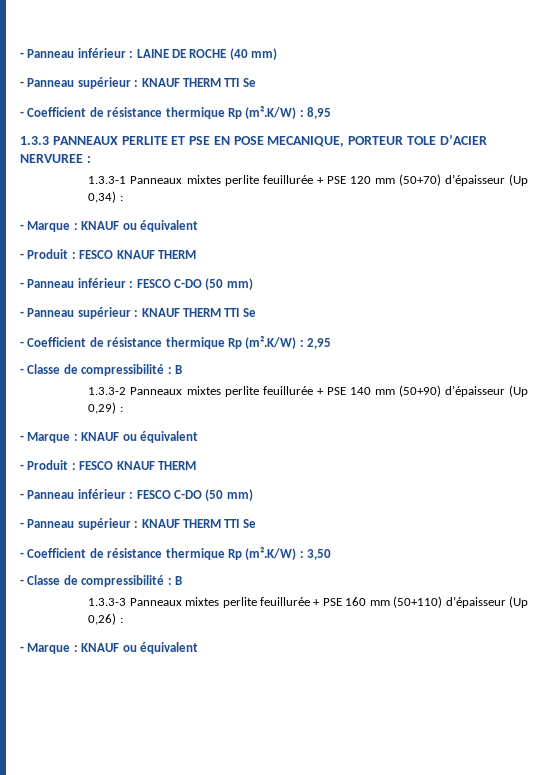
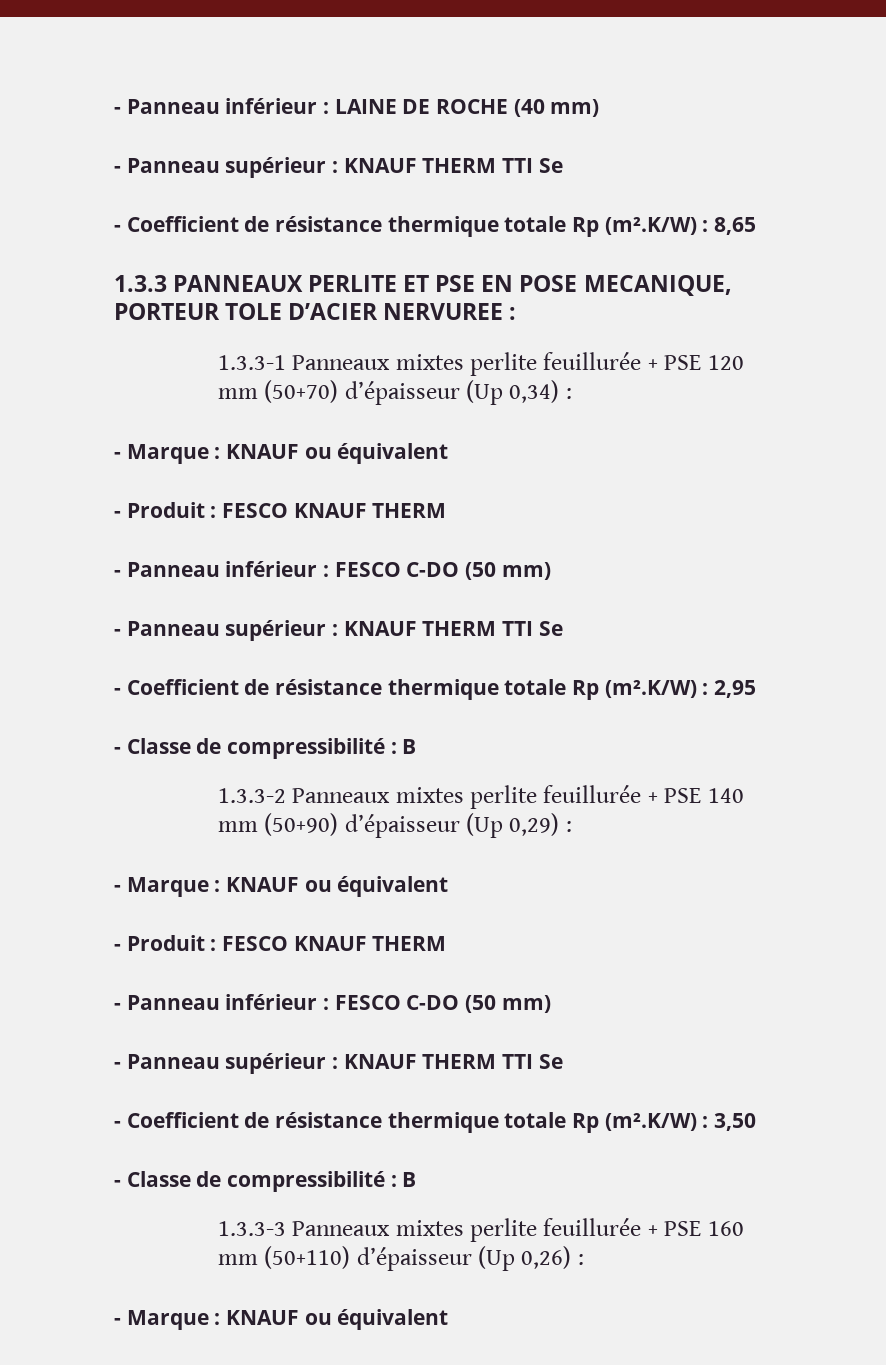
[227,105,331,119] Rp (m².K/W) : 8,95 -> [504,216,757,237] totale Rp (m².K/W) : 8,65
(225, 343) none -> [504,679,567,695] totale
(225, 554) none -> [504,1112,567,1128] totale

